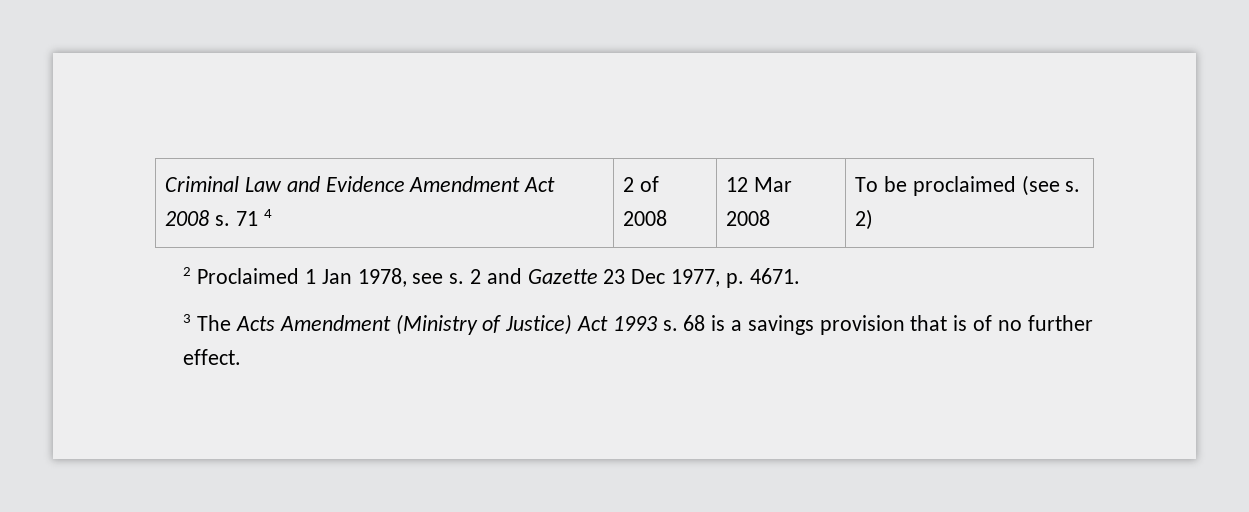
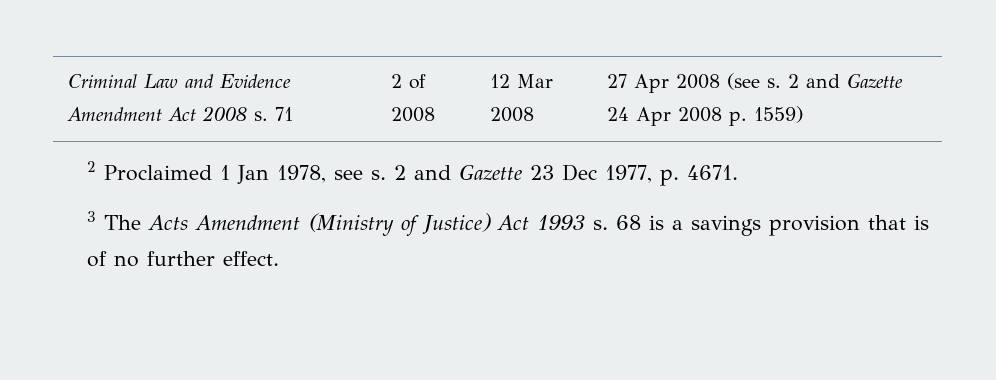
[263,209,272,218] 4 -> (293, 114) none
[855,175,1081,196] [855,209,874,230] To be proclaimed (see s. 2) -> [606,73,903,93] [606,106,803,126] 27 Apr 2008 (see s. 2 and Gazette 24 Apr 2008 p. 1559)

